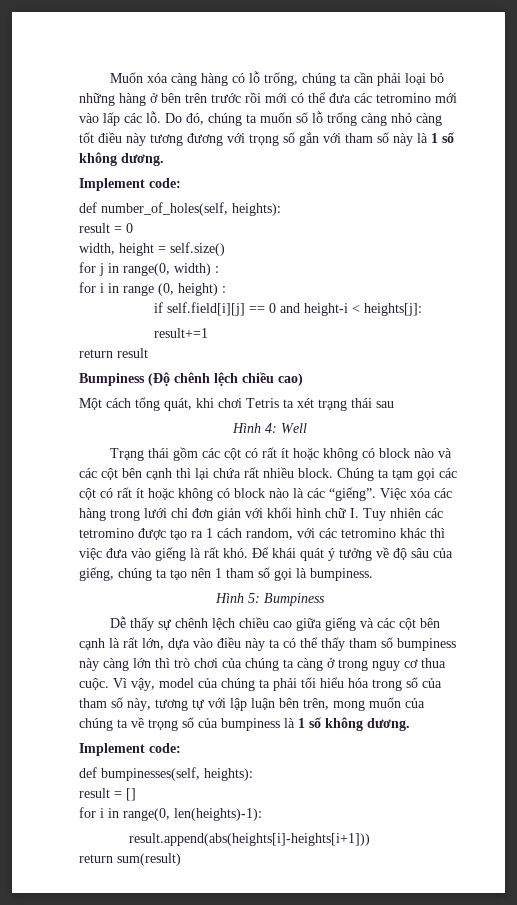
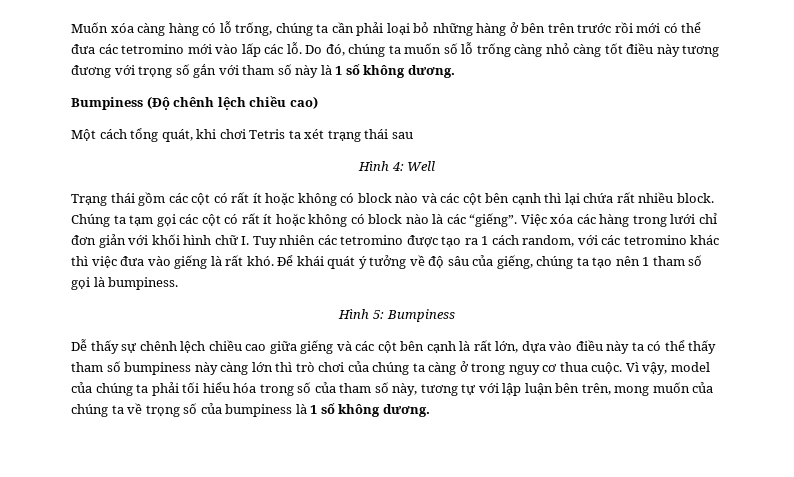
[79,178,181,191] [79,202,281,216] [79,223,133,233] [79,242,225,256] [79,262,219,276] [79,282,226,296] [154,302,423,316] [154,328,209,338] [79,348,148,358] // Implement code: // def number_of_holes(self, heights): // result = 0 // width, height = self.size() // for j in range(0, width) : // for i in range (0, height) : // if self.field[i][j] == 0 and height-i < heights[j]: // result+=1 // return result -> (455, 71) none
[79,743,181,756] [79,767,253,781] [79,788,136,801] [79,807,262,821] [129,833,371,846] [79,853,181,866] // Implement code: // def bumpinesses(self, heights): // result = [] // for i in range(0, len(heights)-1): // result.append(abs(heights[i]-heights[i+1])) // return sum(result) -> (430, 410) none

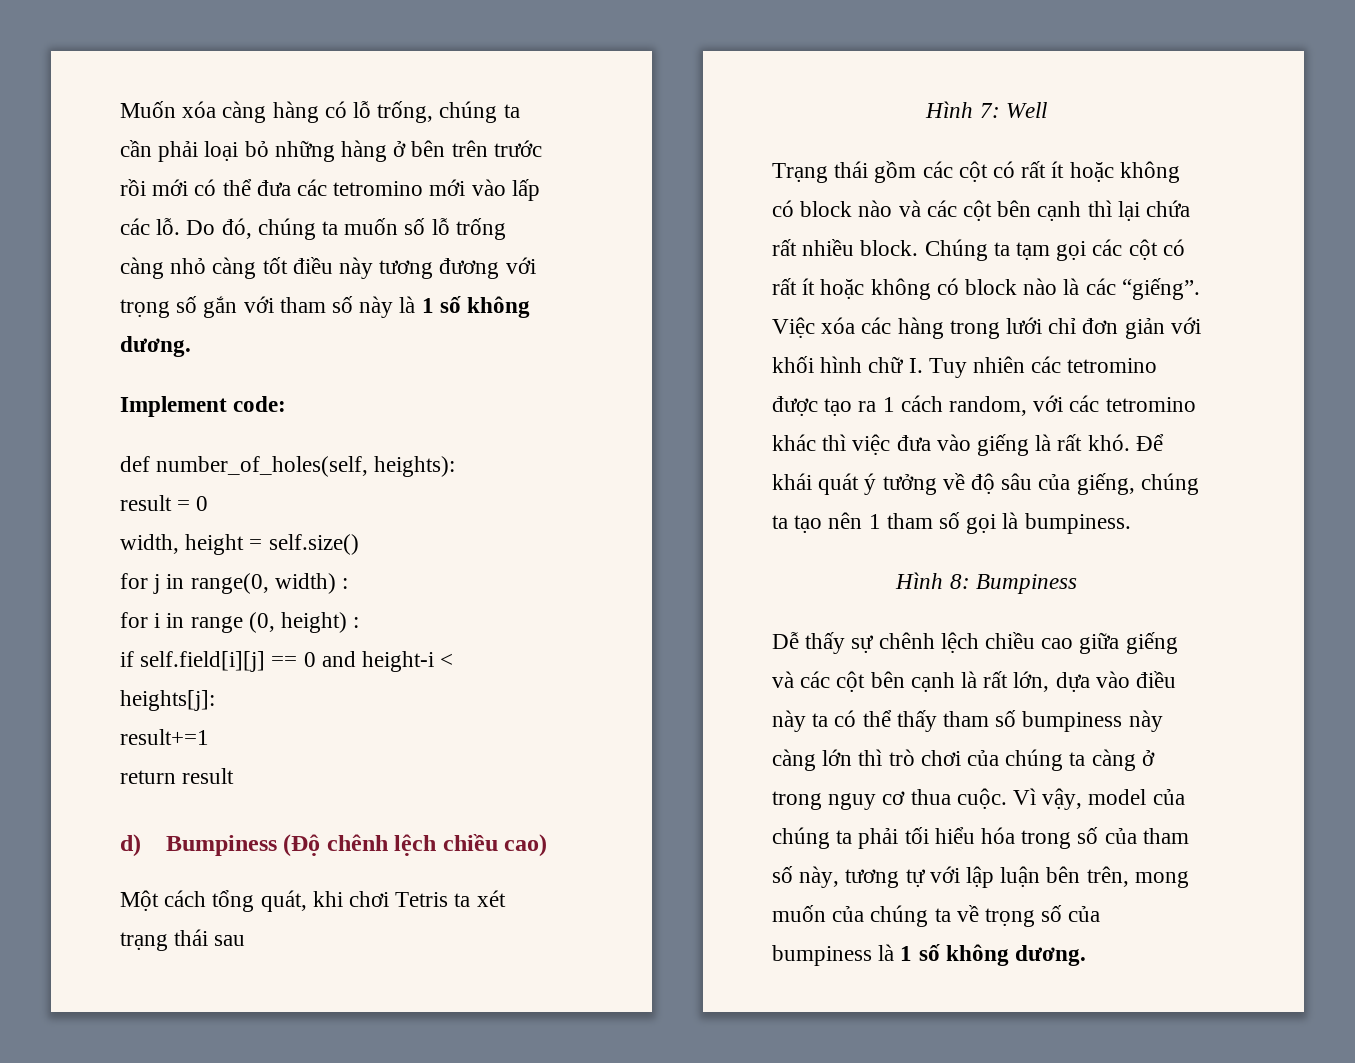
(455, 71) none -> [120,396,287,417] [120,456,456,477] [120,495,209,511] [120,534,359,555] [120,573,349,594] [120,612,360,633] [120,651,454,672] [120,690,215,711] [120,729,209,745] [120,768,235,784] [120,834,141,857] Implement code: // def number_of_holes(self, heights): // result = 0 // width, height = self.size() // for j in range(0, width) : // for i in range (0, height) : // if self.field[i][j] == 0 and height-i < heights[j]: // result+=1 // return result // d)
[391,162,404,171] 4: -> [979,103,1000,118] 7:
[373,310,384,319] 5: -> [949,574,970,589] 8:

